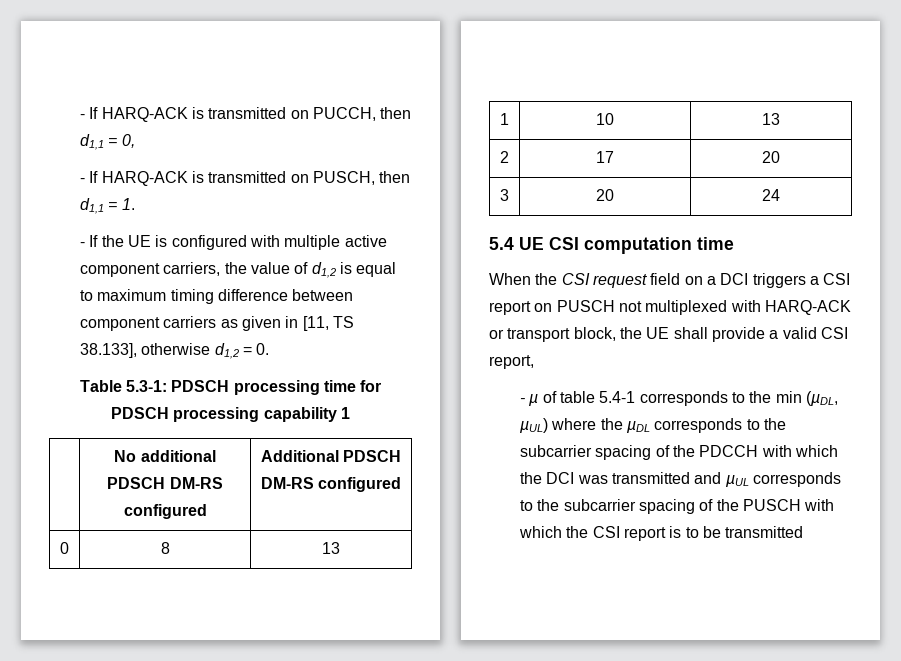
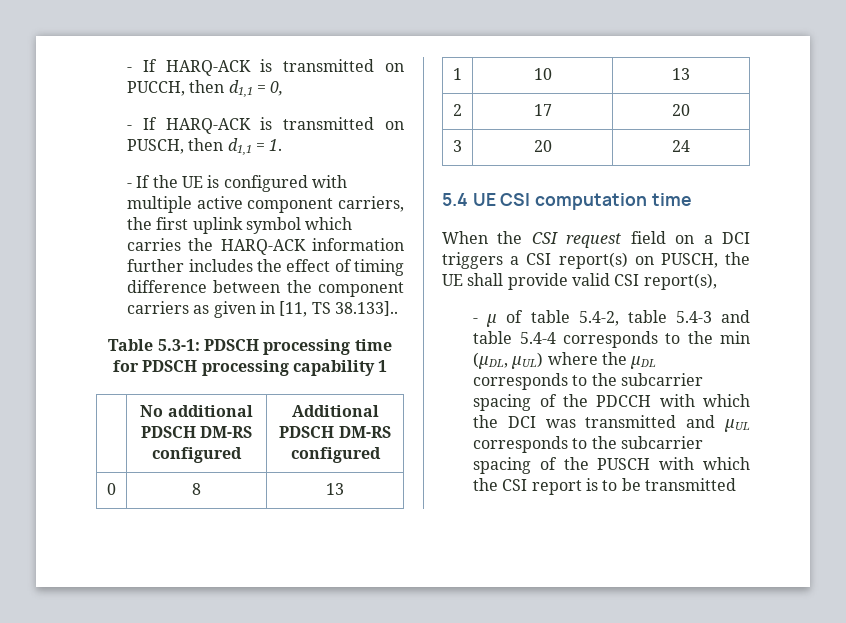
[251,262,397,278] [80,289,167,301] value of d1,2 is equal to maximum -> [156,217,353,234] [127,238,404,255] [127,259,352,272] first uplink symbol which carries the HARQ-ACK information further includes the effect of
(354, 295) none -> [286,280,312,293] the
[80,343,270,359] 38.133], otherwise d1,2 = 0. -> [335,301,399,316] 38.133]..
[489,300,851,315] [489,327,616,342] report on PUSCH not multiplexed with HARQ-ACK or transport block, -> [558,252,718,269] report(s) on PUSCH,
[769,330,779,339] a -> (568, 281) none
[489,355,534,369] report, -> [643,273,717,290] report(s),
[599,391,636,403] 5.4-1 -> [578,310,750,326] [473,331,556,344] 5.4-2, table 5.4-3 and table 5.4-4

